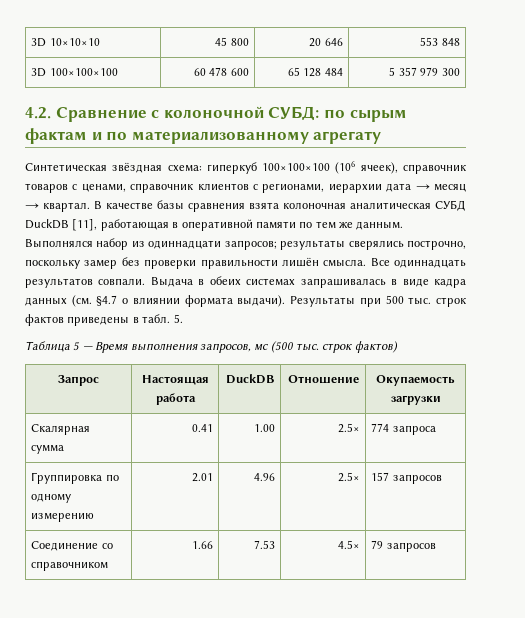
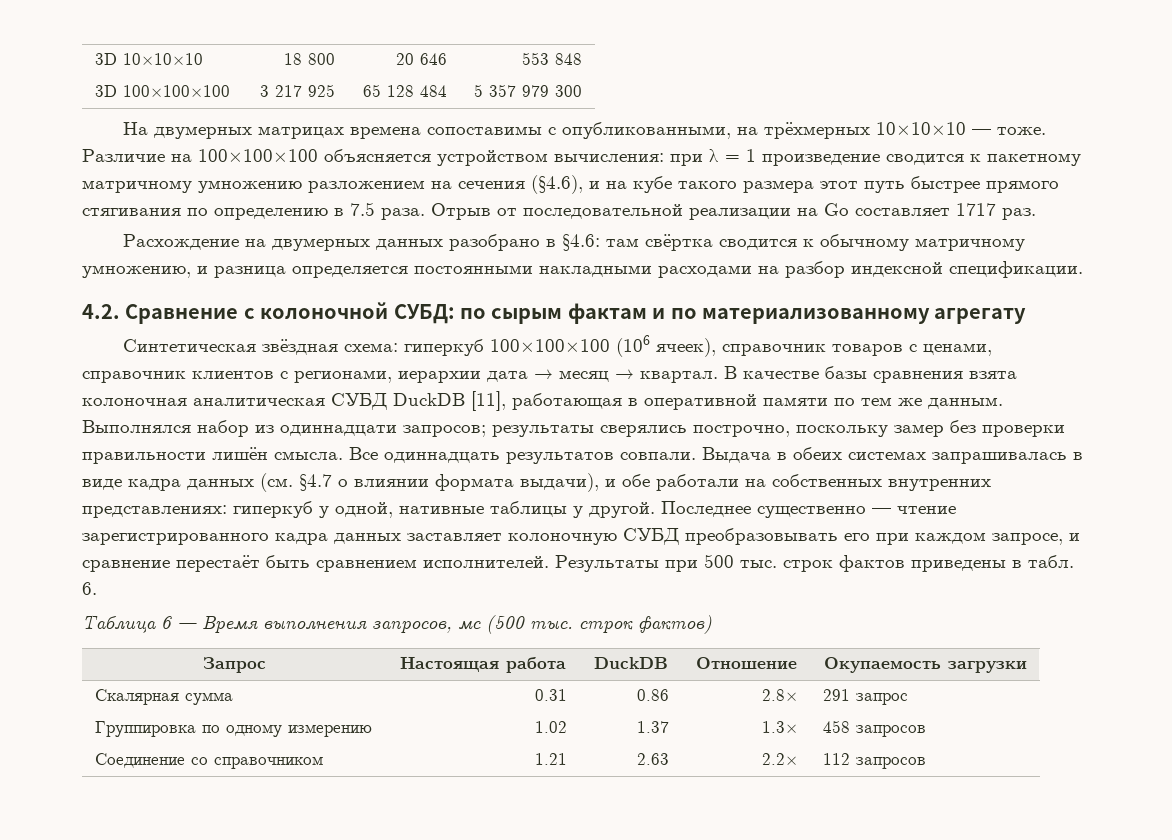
[215,37,228,46] 45 -> [283,53,302,65] 18
[193,67,249,76] 60 478 600 -> [259,84,335,97] 3 217 925
(460, 72) none -> [122,122,1046,139] [82,149,1081,166] [82,175,1059,194] [82,202,1036,220] [122,234,1025,251] [82,261,1083,278] // На двумерных матрицах времена сопоставимы с опубликованными, на трёхмерных 10×10×10 — тоже. Различие на 100×100×100 объясняется устройством вычисления: при λ = 1 произведение сводится к пакетному матричному умножению разложением на сечения (§4.6), и на кубе такого размера этот путь быстрее прямого стягивания по определению в 7.5 раза. Отрыв от последовательной реализации на Go составляет 1717 раз. // Расхождение на двумерных данных разобрано в §4.6: там свёртка сводится к обычному матричному умножению, и разница определяется постоянными накладными расходами на разбор индексной спецификации.
[237,295,286,307] выдачи). -> [520,473,991,492] [82,501,956,518] [82,528,1080,545] [82,555,549,572] выдачи), и обе работали на собственных внутренних представлениях: гиперкуб у одной, нативные таблицы у другой. Последнее существенно — чтение зарегистрированного кадра данных заставляет колоночную СУБД преобразовывать его при каждом запросе, и сравнение перестаёт быть сравнением исполнителей.
[173,314,183,323] 5. -> [82,582,97,595] 6.
[73,342,81,351] 5 -> [161,616,172,629] 6
[191,424,213,432] [253,424,275,432] [337,423,360,433] [371,423,436,435] 0.41 | 1.00 | 2.5× | 774 запроса -> [534,689,567,701] [636,689,669,701] [761,689,798,701] [823,689,909,705] 0.31 | 0.86 | 2.8× | 291 запрос
[191,473,213,482] [253,473,275,481] [337,472,360,482] [371,472,390,481] 2.01 | 4.96 | 2.5× | 157 -> [534,721,567,733] [636,721,669,733] [761,721,798,733] [823,720,851,733] 1.02 | 1.37 | 1.3× | 458
[191,541,213,549] [253,540,275,549] [337,540,360,549] [371,540,384,549] 1.66 | 7.53 | 4.5× | 79 -> [534,753,567,765] [636,753,669,765] [761,753,798,765] [823,753,851,765] 1.21 | 2.63 | 2.2× | 112

